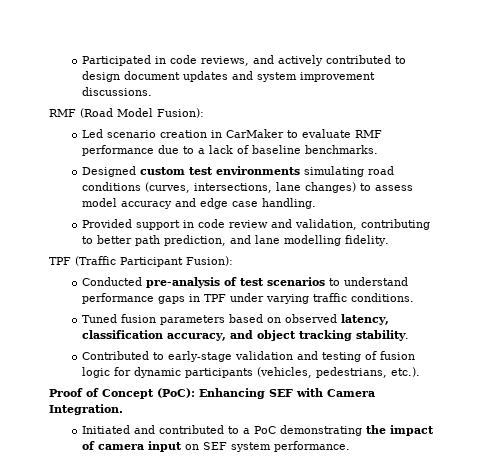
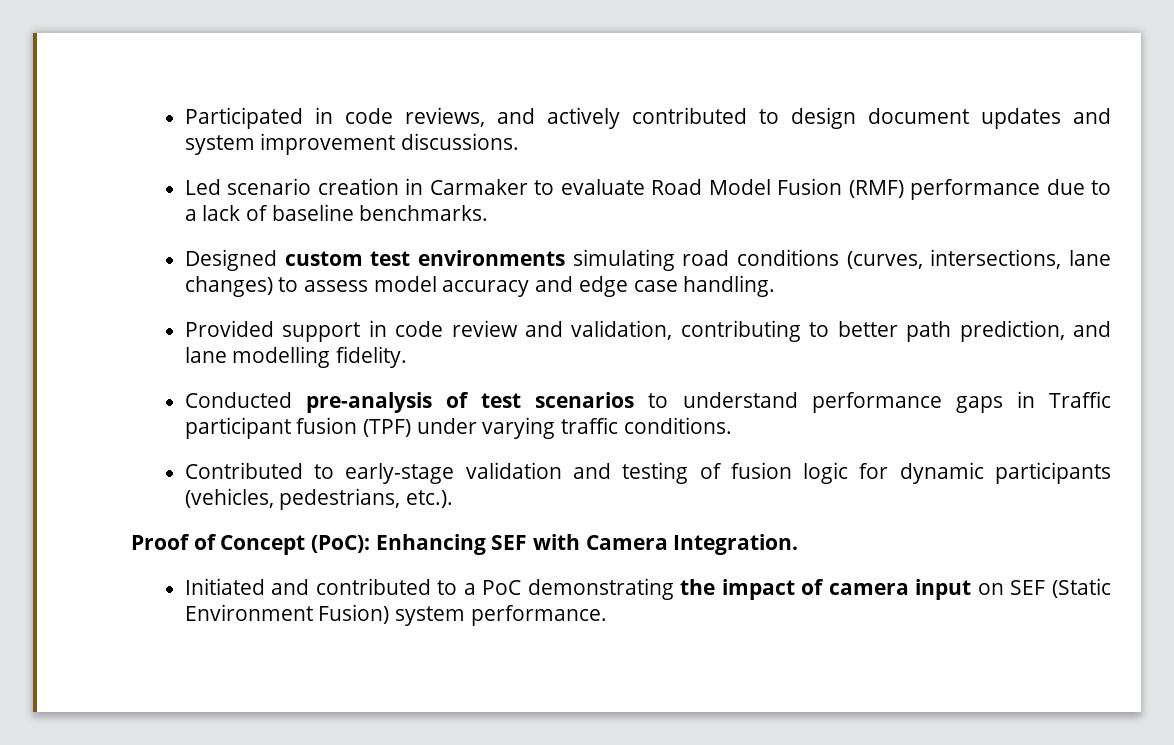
[49,108,204,118] // RMF (Road Model Fusion): -> (520, 141) none
[225,129,284,138] CarMaker -> [429,179,528,195] Carmaker
[354,130,382,138] RMF -> [651,178,904,198] Road Model Fusion (RMF)
[49,256,233,267] // TPF (Traffic Participant Fusion): -> (408, 357) none
[203,294,226,302] TPF -> [1049,391,1112,408] [184,417,412,439] Traffic participant fusion (TPF)
[81,314,389,325] [81,330,409,341] // Tuned fusion parameters based on observed latency, classification accuracy, and object tracking stability. -> (732, 425) none
(227, 446) none -> [1052,578,1111,598] [184,604,390,624] (Static Environment Fusion)

